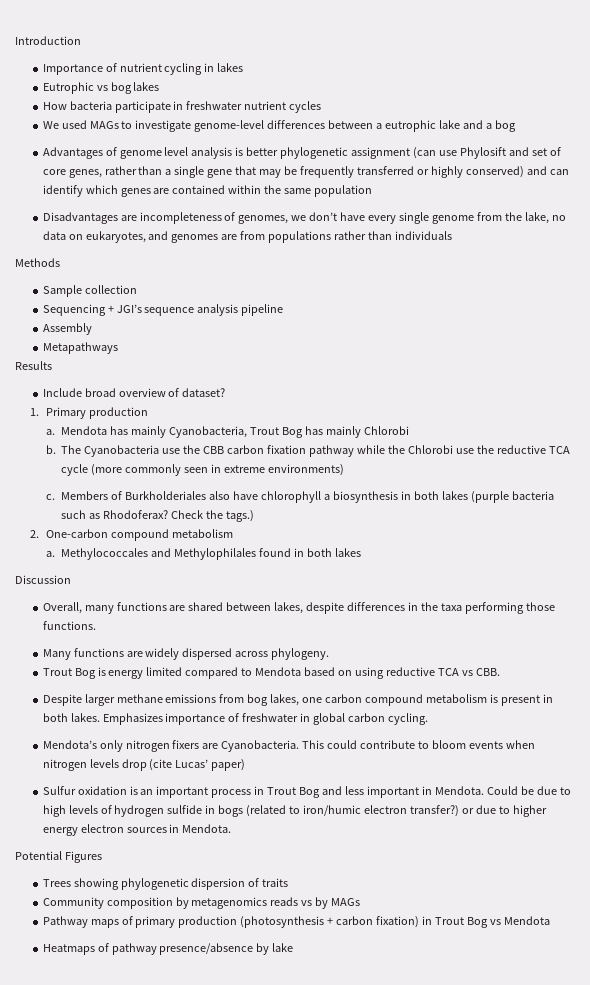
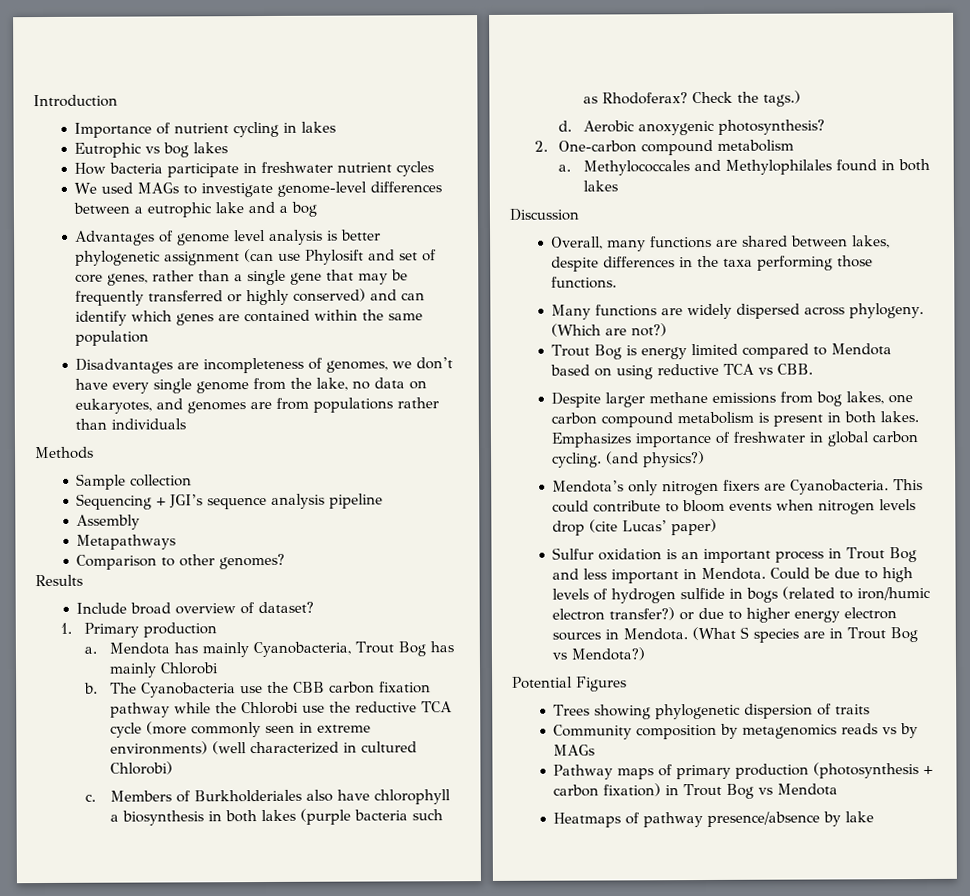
(118, 348) none -> [76,553,286,570] // Comparison to other genomes?
(345, 470) none -> [212,741,418,755] [110,761,174,775] (well characterized in cultured Chlorobi)
(255, 516) none -> [558,119,826,136] // d. Aerobic anoxygenic photosynthesis?
(330, 654) none -> [551,323,668,337] (Which are not?)
(429, 719) none -> [606,451,706,468] (and physics?)
(232, 828) none -> [692,626,919,643] [552,647,646,661] (What S species are in Trout Bog vs Mendota?)

